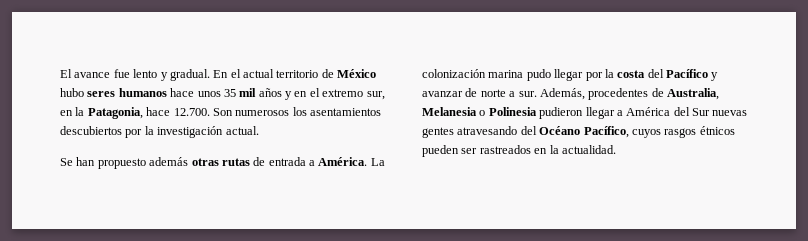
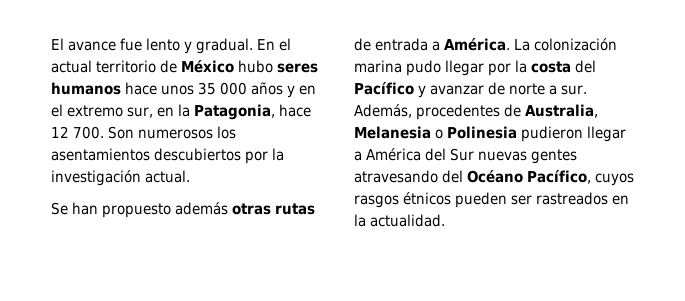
[239,88,257,97] mil -> [220,82,247,95] 000
[173,108,210,116] 12.700. -> [51,126,104,139] 12 700.

